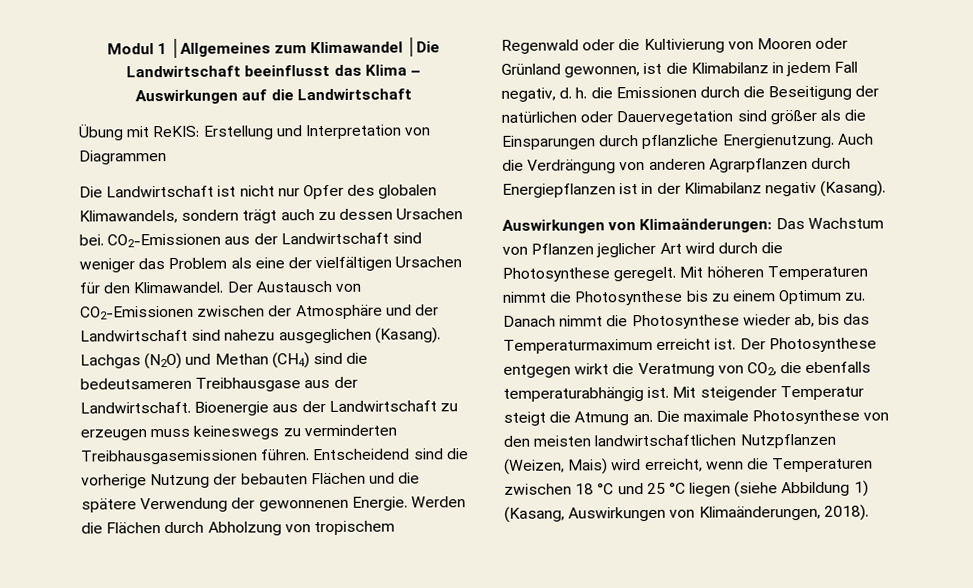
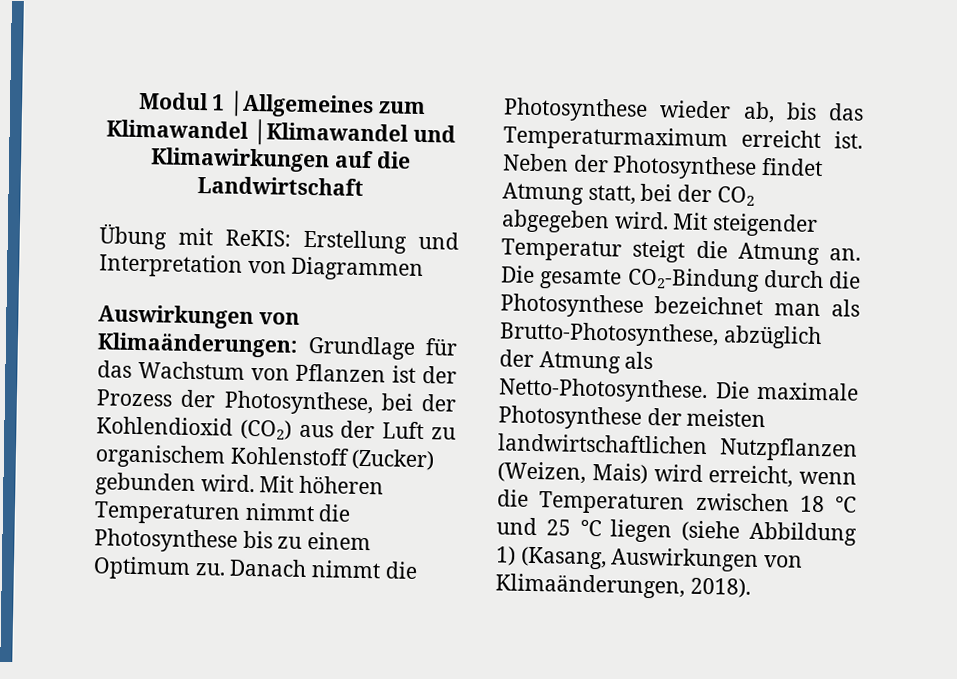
[406,36,441,57] [126,64,421,78] [135,89,239,105] │Die Landwirtschaft beeinflusst das Klima – Auswirkungen -> [253,119,456,148] [150,147,331,173] │Klimawandel und Klimawirkungen
[79,184,438,200] [79,208,464,224] [79,232,422,248] [79,256,463,273] [79,280,361,294] [80,304,439,320] [80,327,441,344] [80,352,369,370] [80,376,358,392] [80,400,458,416] [80,424,397,441] [80,448,469,465] [81,472,421,489] [81,496,466,513] [81,520,395,536] [501,37,849,54] [501,61,859,78] [501,85,880,102] [501,109,867,126] [502,133,874,150] [502,157,851,174] [502,180,887,198] [502,217,884,234] [502,242,784,258] [502,266,677,282] Die Landwirtschaft ist nicht nur Opfer des globalen Klimawandels, sondern trägt auch zu dessen Ursachen bei. CO2-Emissionen aus der Landwirtschaft sind weniger das Problem als eine der vielfältigen Ursachen für den Klimawandel. Der Austausch von CO2-Emissionen zwischen der Atmosphäre und der Landwirtschaft sind nahezu ausgeglichen (Kasang). Lachgas (N2O) und Methan (CH4) sind die bedeutsameren Treibhausgase aus der Landwirtschaft. Bioenergie aus der Landwirtschaft zu erzeugen muss keineswegs zu verminderten Treibhausgasemissionen führen. Entscheidend sind die vorherige Nutzung der bebauten Flächen und die spätere Verwendung der gewonnenen Energie. Werden die Flächen durch Abholzung von tropischem Regenwald oder die Kultivierung von Mooren oder Grünland gewonnen, ist die Klimabilanz in jedem Fall negativ, d. h. die Emissionen durch die Beseitigung der natürlichen oder Dauervegetation sind größer als die Einsparungen durch pflanzliche Energienutzung. Auch die Verdrängung von anderen Agrarpflanzen durch Energiepflanzen ist in der Klimabilanz negativ (Kasang). // Auswirkungen von Klimaänderungen: Das Wachstum von Pflanzen jeglicher Art wird durch die Photosynthese geregelt. -> [98,304,300,330] [97,332,458,360] [97,360,457,384] [96,389,457,416] [96,416,456,440] [95,444,436,471] [95,472,255,497] Auswirkungen von Klimaänderungen: Grundlage für das Wachstum von Pflanzen ist der Prozess der Photosynthese, bei der Kohlendioxid (CO2) aus der Luft zu organischem Kohlenstoff (Zucker) gebunden wird.
[739,337,877,353] [503,361,872,378] [503,386,670,402] Der Photosynthese entgegen wirkt die Veratmung von CO2, die ebenfalls temperaturabhängig ist. -> [502,153,824,180] [502,182,755,206] [501,209,669,234] Neben der Photosynthese findet Atmung statt, bei der CO2 abgegeben wird.
[682,409,890,425] [503,435,530,447] maximale Photosynthese von den -> [539,267,861,292] [500,293,860,318] [499,321,822,350] [499,349,654,374] [498,377,859,404] [498,405,682,430] gesamte CO2-Bindung durch die Photosynthese bezeichnet man als Brutto-Photosynthese, abzüglich der Atmung als Netto-Photosynthese. Die maximale Photosynthese der

